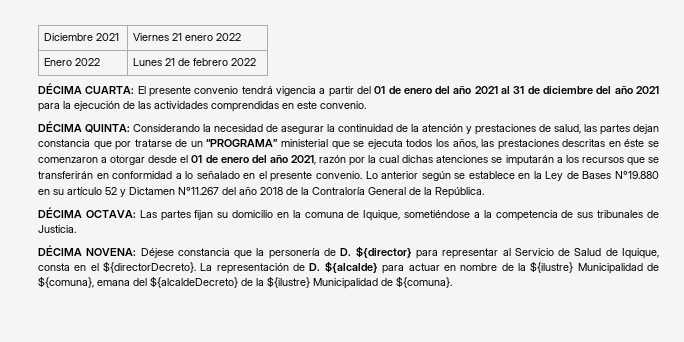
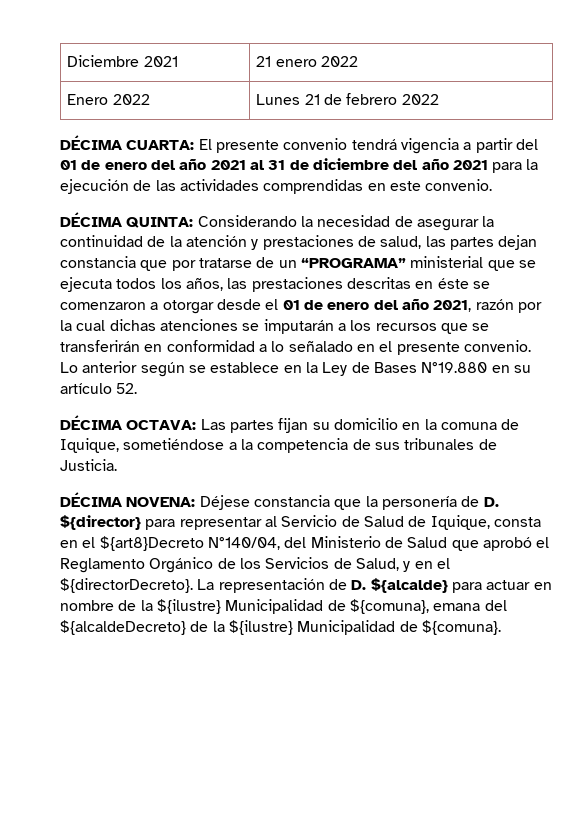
[133,33,170,41] Viernes -> (178, 61) none
[105,186,484,198] 52 y Dictamen N°11.267 del año 2018 de la Contraloría General de la República. -> [116,383,138,394] 52.
(99, 267) none -> [99,536,550,551] [60,557,450,573] ${art8}Decreto N°140/04, del Ministerio de Salud que aprobó el Reglamento Orgánico de los Servicios de Salud, y en el

